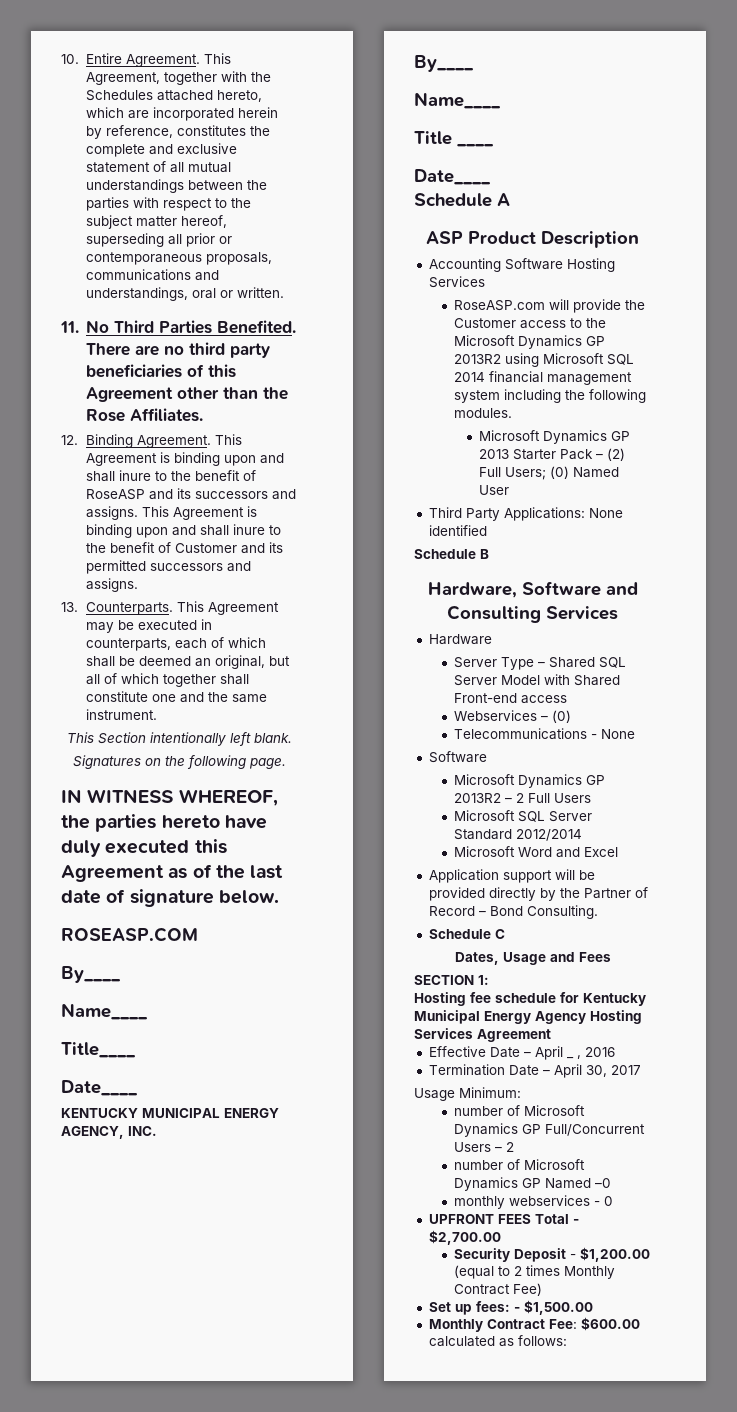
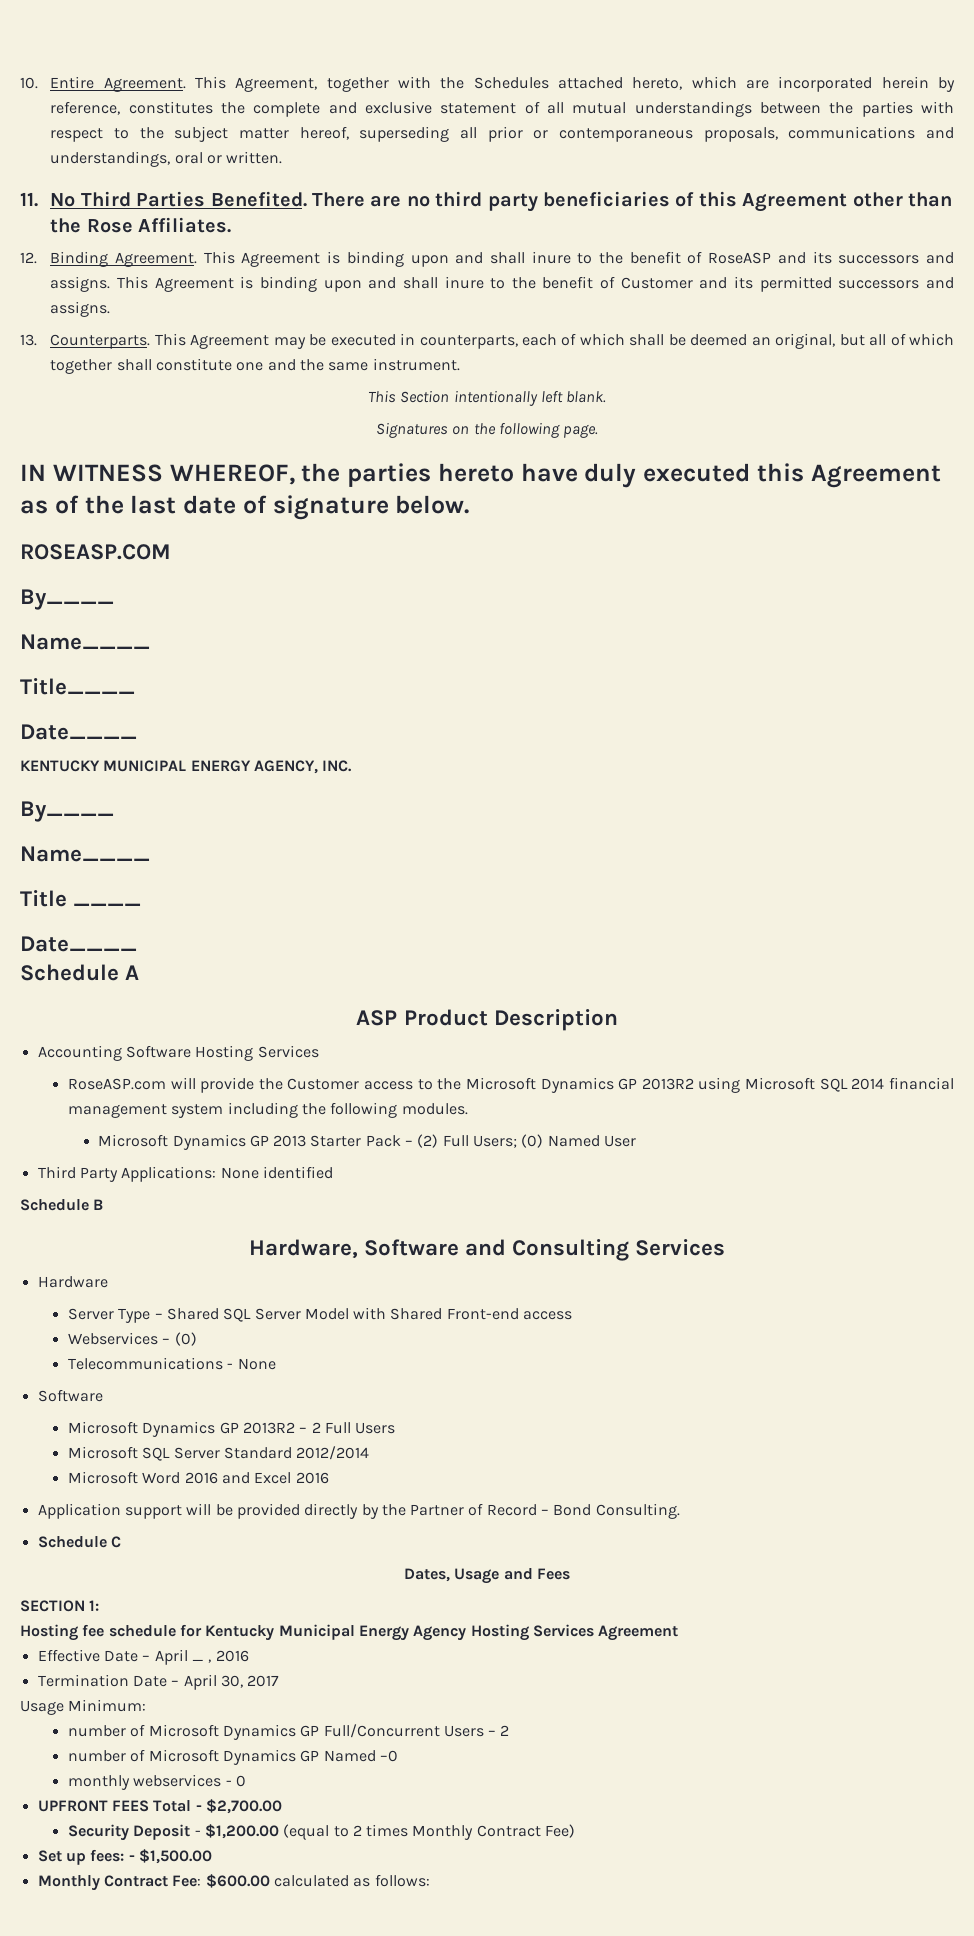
(552, 852) none -> [184,1472,218,1484] 2016
(618, 852) none -> [295,1472,329,1484] 2016

